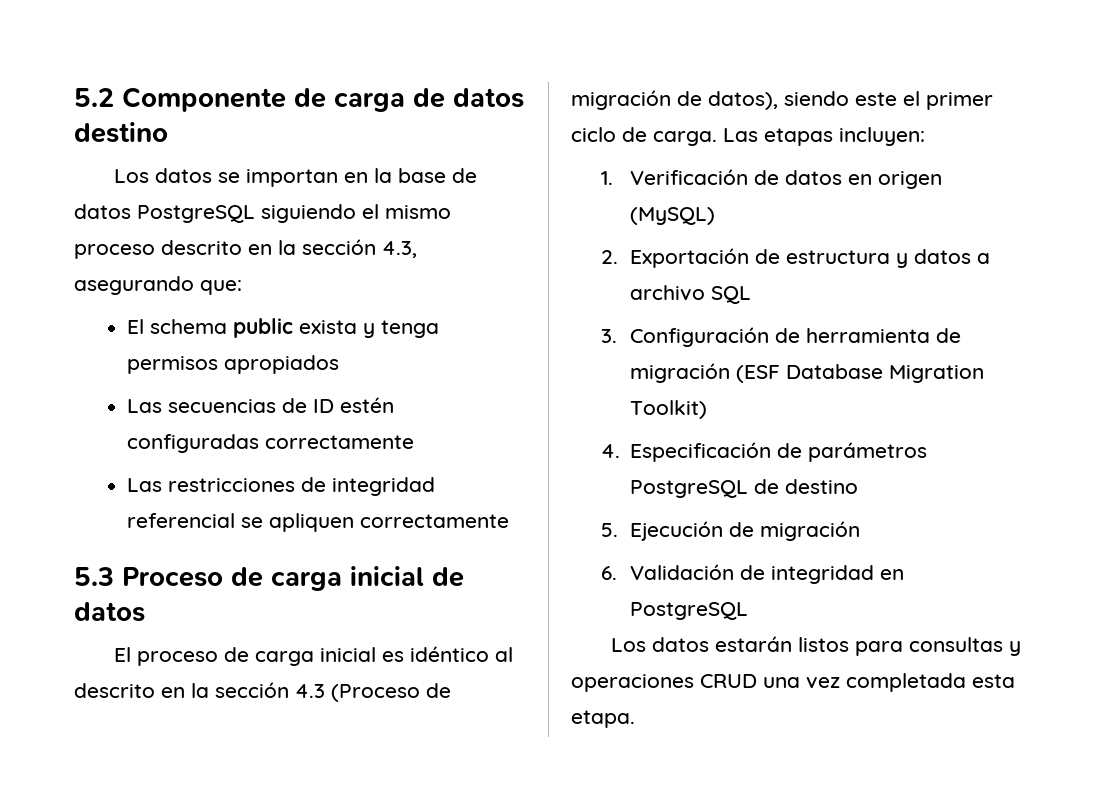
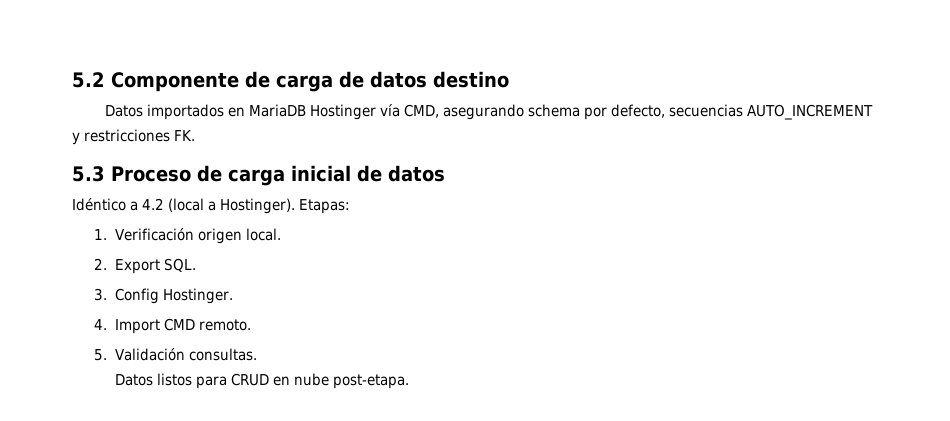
[114,168,478,187] [74,204,451,223] [74,239,417,259] [74,276,242,295] [126,318,439,338] [126,355,339,374] [126,397,394,413] [126,434,414,453] [126,477,435,496] [126,513,509,532] Los datos se importan en la base de datos PostgreSQL siguiendo el mismo proceso descrito en la sección 4.3, asegurando que: // El schema public exista y tenga permisos apropiados // Las secuencias de ID estén configuradas correctamente // Las restricciones de integridad referencial se apliquen correctamente -> [104,104,873,120] [72,129,195,145] Datos importados en MariaDB Hostinger vía CMD, asegurando schema por defecto, secuencias AUTO_INCREMENT y restricciones FK.
[114,646,514,666] [74,682,451,702] [571,90,993,110] [571,127,925,146] [600,169,943,189] [630,207,716,225] [600,248,991,268] [630,285,752,304] [600,327,962,347] [630,363,985,383] [630,400,708,419] [600,442,928,462] [630,479,859,498] [600,521,861,541] [600,564,905,584] [630,602,749,620] [611,636,1022,656] [571,673,1015,692] [571,710,635,728] El proceso de carga inicial es idéntico al descrito en la sección 4.3 (Proceso de migración de datos), siendo este el primer ciclo de carga. Las etapas incluyen: // 1. Verificación de datos en origen (MySQL) // 2. Exportación de estructura y datos a archivo SQL // 3. Configuración de herramienta de migración (ESF Database Migration Toolkit) // 4. Especificación de parámetros PostgreSQL de destino // 5. Ejecución de migración // 6. Validación de integridad en PostgreSQL // Los datos estarán listos para consultas y operaciones CRUD una vez completada esta etapa. -> [72,198,350,214] [93,228,282,244] [93,258,197,274] [93,288,234,304] [93,318,252,334] [93,348,258,361] [115,373,410,389] Idéntico a 4.2 (local a Hostinger). Etapas: // 1. Verificación origen local. // 2. Export SQL. // 3. Config Hostinger. // 4. Import CMD remoto. // 5. Validación consultas. // Datos listos para CRUD en nube post-etapa.

